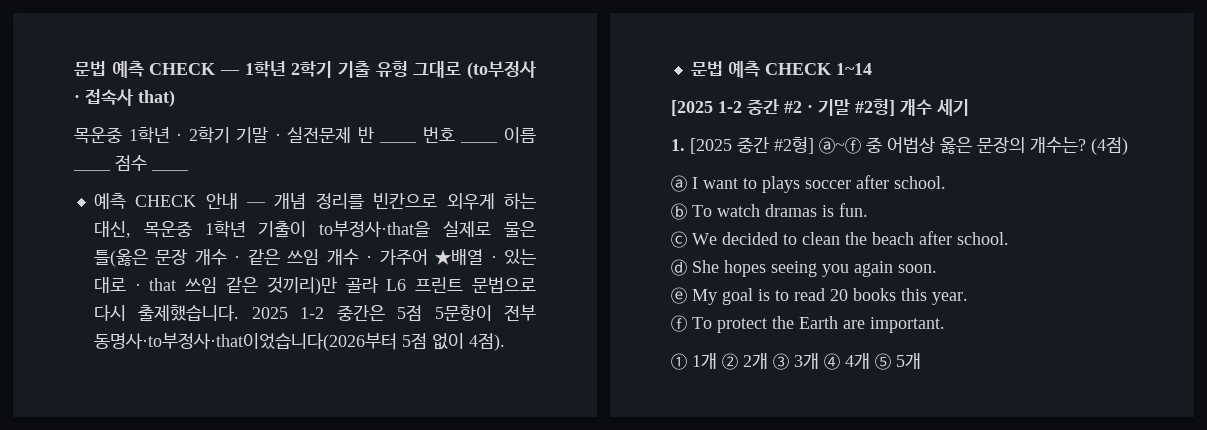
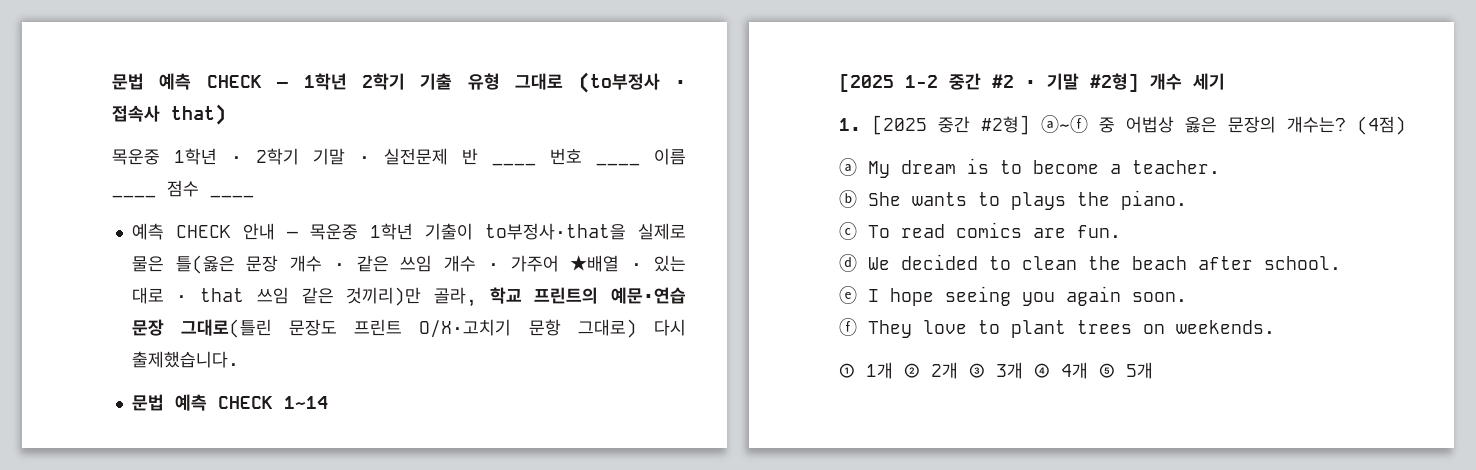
[274,192,536,210] [93,221,131,238] 개념 정리를 빈칸으로 외우게 하는 대신, -> (298, 234) none
[345,277,536,293] [93,305,536,321] [93,333,505,351] 골라 L6 프린트 문법으로 다시 출제했습니다. 2025 1-2 중간은 5점 5문항이 전부 동명사·to부정사·that이었습니다(2026부터 5점 없이 4점). -> [433,287,686,307] [131,319,686,338] [131,351,239,368] 골라, 학교 프린트의 예문·연습 문장 그대로(틀린 문장도 프린트 O/X·고치기 문항 그대로) 다시 출제했습니다.
[692,175,946,193] [671,203,834,220] I want to plays soccer after school. // ⓑ To watch dramas is -> [868,158,1220,178] [839,190,1187,210] [839,222,1066,240] My dream is to become a teacher. // ⓑ She wants to plays the piano. // ⓒ To read comics are
[671,231,687,248] ⓒ -> [839,254,857,272] ⓓ
[671,259,766,277] ⓓ She hopes -> [839,286,934,306] ⓔ I hope
[671,287,968,305] [671,315,945,333] ⓔ My goal is to read 20 books this year. // ⓕ To protect the Earth are important. -> [839,318,1275,338] ⓕ They love to plant trees on weekends.

